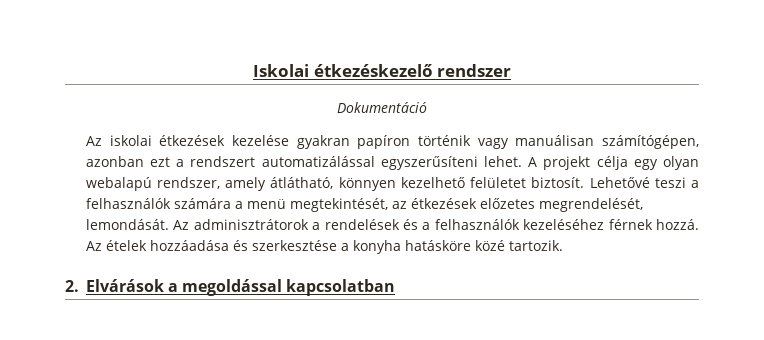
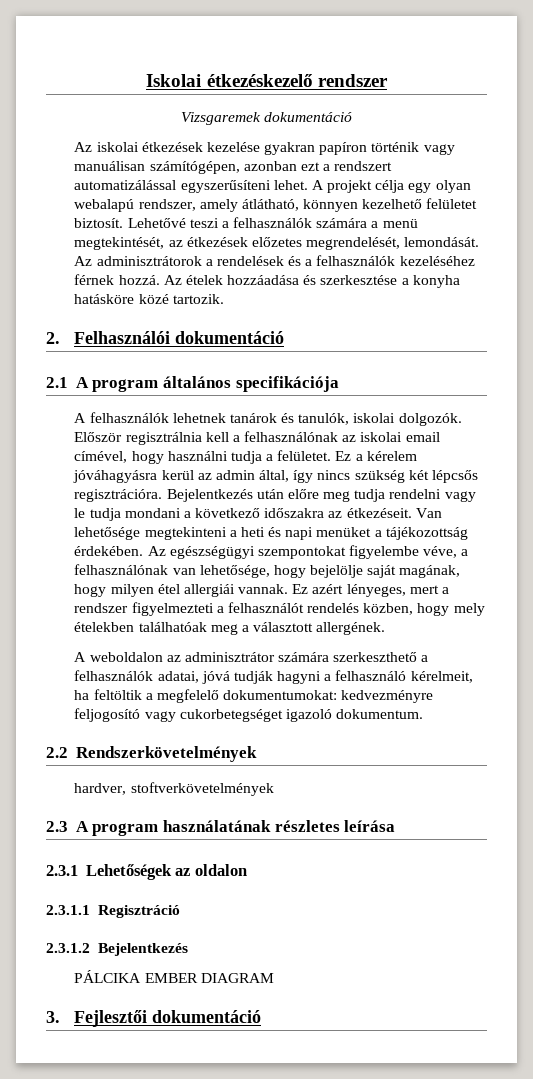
[337,102,427,113] Dokumentáció -> [180,112,353,125] Vizsgaremek dokumentáció
[85,279,396,296] Elvárások a megoldással kapcsolatban -> [74,331,285,344] [46,376,339,392] [74,412,462,426] [74,431,440,445] [74,450,417,464] [73,470,479,483] [74,489,476,502] [74,508,442,521] [74,527,468,540] [74,545,469,559] [74,564,461,578] [74,584,450,597] [74,602,485,616] [74,622,386,635] [74,652,429,662] [74,670,473,684] [74,689,434,703] [74,708,424,722] [46,746,257,762] [74,782,274,796] [46,820,396,836] [46,864,247,880] [46,905,180,918] [46,943,188,956] [74,970,274,983] [46,1010,262,1027] Felhasználói dokumentáció // 2.1 A program általános specifikációja // A felhasználók lehetnek tanárok és tanulók, iskolai dolgozók. Először regisztrálnia kell a felhasználónak az iskolai email címével, hogy használni tudja a felületet. Ez a kérelem jóváhagyásra kerül az admin által, így nincs szükség két lépcsős regisztrációra. Bejelentkezés után előre meg tudja rendelni vagy le tudja mondani a következő időszakra az étkezéseit. Van lehetősége megtekinteni a heti és napi menüket a tájékozottság érdekében. Az egészségügyi szempontokat figyelembe véve, a felhasználónak van lehetősége, hogy bejelölje saját magának, hogy milyen étel allergiái vannak. Ez azért lényeges, mert a rendszer figyelmezteti a felhasználót rendelés közben, hogy mely ételekben találhatóak meg a választott allergének. // A weboldalon az adminisztrátor számára szerkeszthető a felhasználók adatai, jóvá tudják hagyni a felhasználó kérelmeit, ha feltöltik a megfelelő dokumentumokat: kedvezményre feljogosító vagy cukorbetegséget igazoló dokumentum. // 2.2 Rendszerkövetelmények // hardver, stoftverkövetelmények // 2.3 A program használatának részletes leírása // 2.3.1 Lehetőségek az oldalon // 2.3.1.1 Regisztráció // 2.3.1.2 Bejelentkezés // PÁLCIKA EMBER DIAGRAM // 3. Fejlesztői dokumentáció

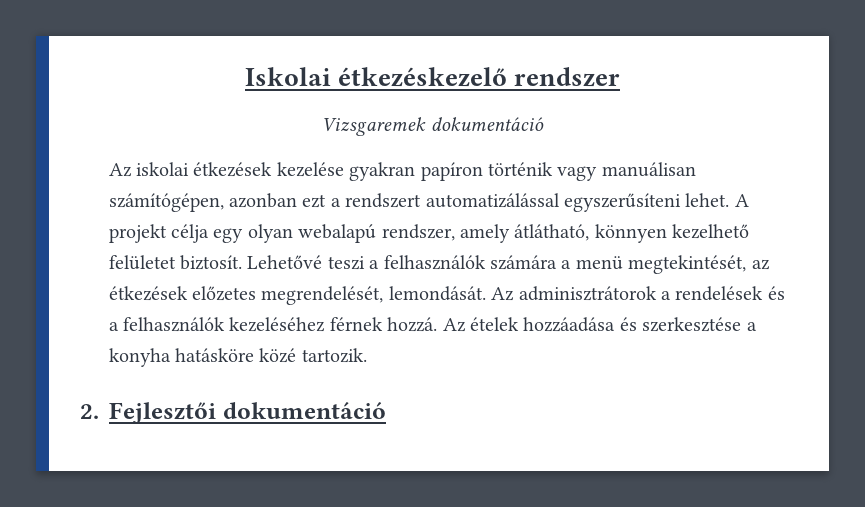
[74,331,285,344] [46,376,339,392] [74,412,462,426] [74,431,440,445] [74,450,417,464] [73,470,479,483] [74,489,476,502] [74,508,442,521] [74,527,468,540] [74,545,469,559] [74,564,461,578] [74,584,450,597] [74,602,485,616] [74,622,386,635] [74,652,429,662] [74,670,473,684] [74,689,434,703] [74,708,424,722] [46,746,257,762] [74,782,274,796] [46,820,396,836] [46,864,247,880] [46,905,180,918] [46,943,188,956] [74,970,274,983] [46,1011,60,1023] Felhasználói dokumentáció // 2.1 A program általános specifikációja // A felhasználók lehetnek tanárok és tanulók, iskolai dolgozók. Először regisztrálnia kell a felhasználónak az iskolai email címével, hogy használni tudja a felületet. Ez a kérelem jóváhagyásra kerül az admin által, így nincs szükség két lépcsős regisztrációra. Bejelentkezés után előre meg tudja rendelni vagy le tudja mondani a következő időszakra az étkezéseit. Van lehetősége megtekinteni a heti és napi menüket a tájékozottság érdekében. Az egészségügyi szempontokat figyelembe véve, a felhasználónak van lehetősége, hogy bejelölje saját magának, hogy milyen étel allergiái vannak. Ez azért lényeges, mert a rendszer figyelmezteti a felhasználót rendelés közben, hogy mely ételekben találhatóak meg a választott allergének. // A weboldalon az adminisztrátor számára szerkeszthető a felhasználók adatai, jóvá tudják hagyni a felhasználó kérelmeit, ha feltöltik a megfelelő dokumentumokat: kedvezményre feljogosító vagy cukorbetegséget igazoló dokumentum. // 2.2 Rendszerkövetelmények // hardver, stoftverkövetelmények // 2.3 A program használatának részletes leírása // 2.3.1 Lehetőségek az oldalon // 2.3.1.1 Regisztráció // 2.3.1.2 Bejelentkezés // PÁLCIKA EMBER DIAGRAM // 3. -> (99, 411) none

